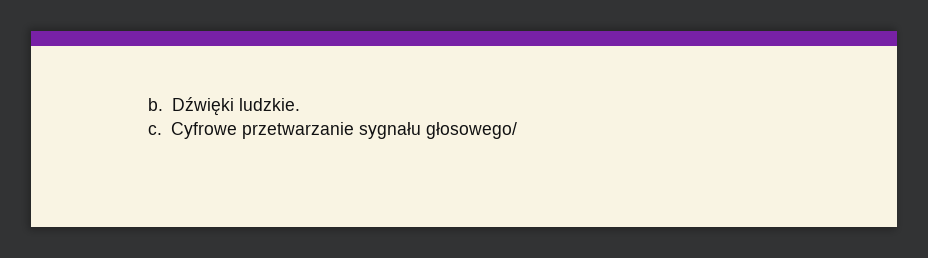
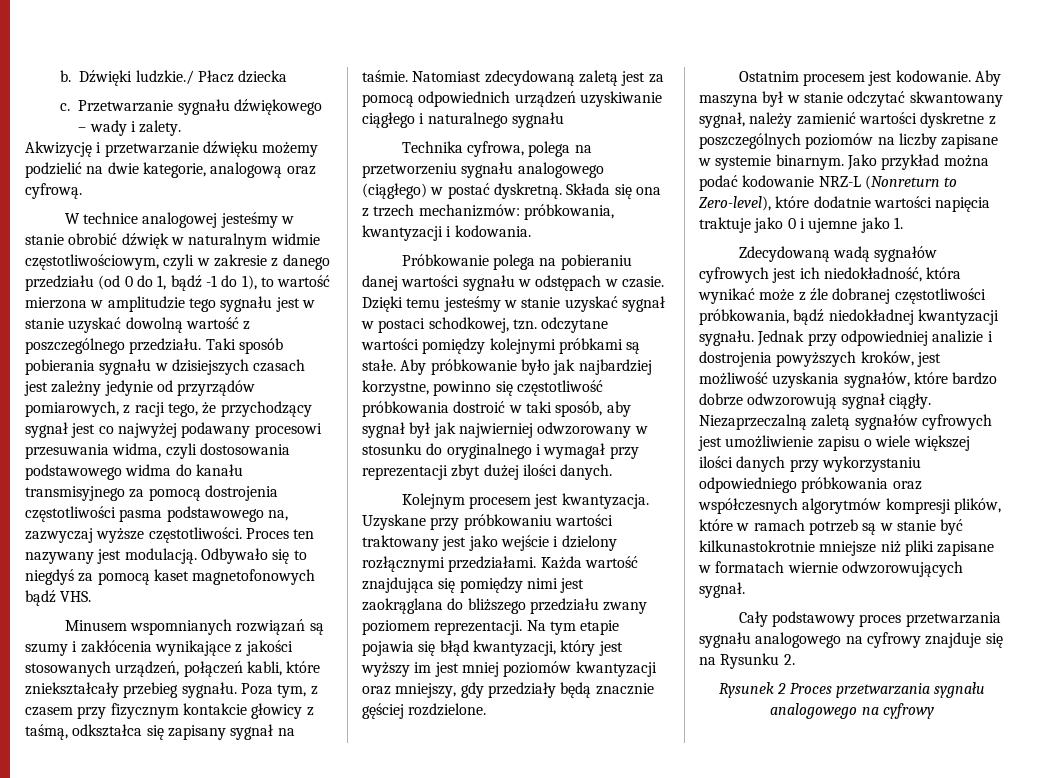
[238,98,300,111] [147,122,517,139] ludzkie. // c. Cyfrowe przetwarzanie sygnału głosowego/ -> [135,70,288,85] [60,99,323,115] [78,120,182,136] [25,141,319,157] [25,162,316,178] [25,183,82,199] [64,212,294,228] [25,233,320,249] [25,254,330,270] [25,275,331,291] [25,296,315,312] [25,317,251,333] [25,338,283,354] [25,359,306,375] [24,380,256,396] [25,401,312,417] [25,422,322,438] [25,443,290,459] [25,464,243,480] [25,485,278,501] [25,506,288,522] [25,527,315,543] [25,548,307,564] [25,569,316,585] [25,590,92,606] [64,619,324,635] [25,640,293,656] [25,661,321,677] [25,682,318,698] [25,703,314,719] [25,724,295,740] [362,70,664,86] [362,91,662,107] [362,112,564,128] [401,141,592,157] [362,162,604,178] [362,183,661,199] [362,204,614,220] [362,225,531,241] [401,254,632,270] [362,275,664,291] [362,296,665,312] [361,317,609,333] [361,338,641,354] [362,359,652,375] [362,380,603,396] [362,401,631,417] [362,422,648,438] [362,443,639,459] [362,464,613,480] [401,493,649,509] [362,514,613,530] [362,535,617,551] [362,556,638,572] [362,577,585,593] [362,598,648,614] [362,620,620,635] [362,640,623,656] [361,661,657,677] [362,682,654,698] [362,703,487,719] [738,70,1001,86] [699,91,1003,107] [699,112,996,128] [699,133,999,149] [698,154,989,170] [699,175,958,191] [699,196,991,212] [699,217,903,233] [738,246,938,262] [699,267,962,283] [698,288,986,304] [699,309,999,325] [699,330,993,346] [699,351,941,367] [699,372,998,388] [699,393,931,409] [699,414,992,430] [698,435,970,451] [699,456,921,472] [699,477,922,493] [698,498,1001,514] [699,519,964,535] [699,540,995,556] [698,561,963,577] [699,582,745,598] [738,611,1001,627] [699,632,1003,648] [699,653,795,669] [718,682,986,698] [770,703,934,719] ludzkie./ Płacz dziecka // c. Przetwarzanie sygnału dźwiękowego – wady i zalety. // Akwizycję i przetwarzanie dźwięku możemy podzielić na dwie kategorie, analogową oraz cyfrową. // W technice analogowej jesteśmy w stanie obrobić dźwięk w naturalnym widmie częstotliwościowym, czyli w zakresie z danego przedziału (od 0 do 1, bądź -1 do 1), to wartość mierzona w amplitudzie tego sygnału jest w stanie uzyskać dowolną wartość z poszczególnego przedziału. Taki sposób pobierania sygnału w dzisiejszych czasach jest zależny jedynie od przyrządów pomiarowych, z racji tego, że przychodzący sygnał jest co najwyżej podawany procesowi przesuwania widma, czyli dostosowania podstawowego widma do kanału transmisyjnego za pomocą dostrojenia częstotliwości pasma podstawowego na, zazwyczaj wyższe częstotliwości. Proces ten nazywany jest modulacją. Odbywało się to niegdyś za pomocą kaset magnetofonowych bądź VHS. // Minusem wspomnianych rozwiązań są szumy i zakłócenia wynikające z jakości stosowanych urządzeń, połączeń kabli, które zniekształcały przebieg sygnału. Poza tym, z czasem przy fizycznym kontakcie głowicy z taśmą, odkształca się zapisany sygnał na taśmie. Natomiast zdecydowaną zaletą jest za pomocą odpowiednich urządzeń uzyskiwanie ciągłego i naturalnego sygnału // Technika cyfrowa, polega na przetworzeniu sygnału analogowego (ciągłego) w postać dyskretną. Składa się ona z trzech mechanizmów: próbkowania, kwantyzacji i kodowania. // Próbkowanie polega na pobieraniu danej wartości sygnału w odstępach w czasie. Dzięki temu jesteśmy w stanie uzyskać sygnał w postaci schodkowej, tzn. odczytane wartości pomiędzy kolejnymi próbkami są stałe. Aby próbkowanie było jak najbardziej korzystne, powinno się częstotliwość próbkowania dostroić w taki sposób, aby sygnał był jak najwierniej odwzorowany w stosunku do oryginalnego i wymagał przy reprezentacji zbyt dużej ilości danych. // Kolejnym procesem jest kwantyzacja. Uzyskane przy próbkowaniu wartości traktowany jest jako wejście i dzielony rozłącznymi przedziałami. Każda wartość znajdująca się pomiędzy nimi jest zaokrąglana do bliższego przedziału zwany poziomem reprezentacji. Na tym etapie pojawia się błąd kwantyzacji, który jest wyższy im jest mniej poziomów kwantyzacji oraz mniejszy, gdy przedziały będą znacznie gęściej rozdzielone. // Ostatnim procesem jest kodowanie. Aby maszyna był w stanie odczytać skwantowany sygnał, należy zamienić wartości dyskretne z poszczególnych poziomów na liczby zapisane w systemie binarnym. Jako przykład można podać kodowanie NRZ-L (Nonreturn to Zero-level), które dodatnie wartości napięcia traktuje jako 0 i ujemne jako 1. // Zdecydowaną wadą sygnałów cyfrowych jest ich niedokładność, która wynikać może z źle dobranej częstotliwości próbkowania, bądź niedokładnej kwantyzacji sygnału. Jednak przy odpowiedniej analizie i dostrojenia powyższych kroków, jest możliwość uzyskania sygnałów, które bardzo dobrze odwzorowują sygnał ciągły. Niezaprzeczalną zaletą sygnałów cyfrowych jest umożliwienie zapisu o wiele większej ilości danych przy wykorzystaniu odpowiedniego próbkowania oraz współczesnych algorytmów kompresji plików, które w ramach potrzeb są w stanie być kilkunastokrotnie mniejsze niż pliki zapisane w formatach wiernie odwzorowujących sygnał. // Cały podstawowy proces przetwarzania sygnału analogowego na cyfrowy znajduje się na Rysunku 2. // Rysunek 2 Proces przetwarzania sygnału analogowego na cyfrowy

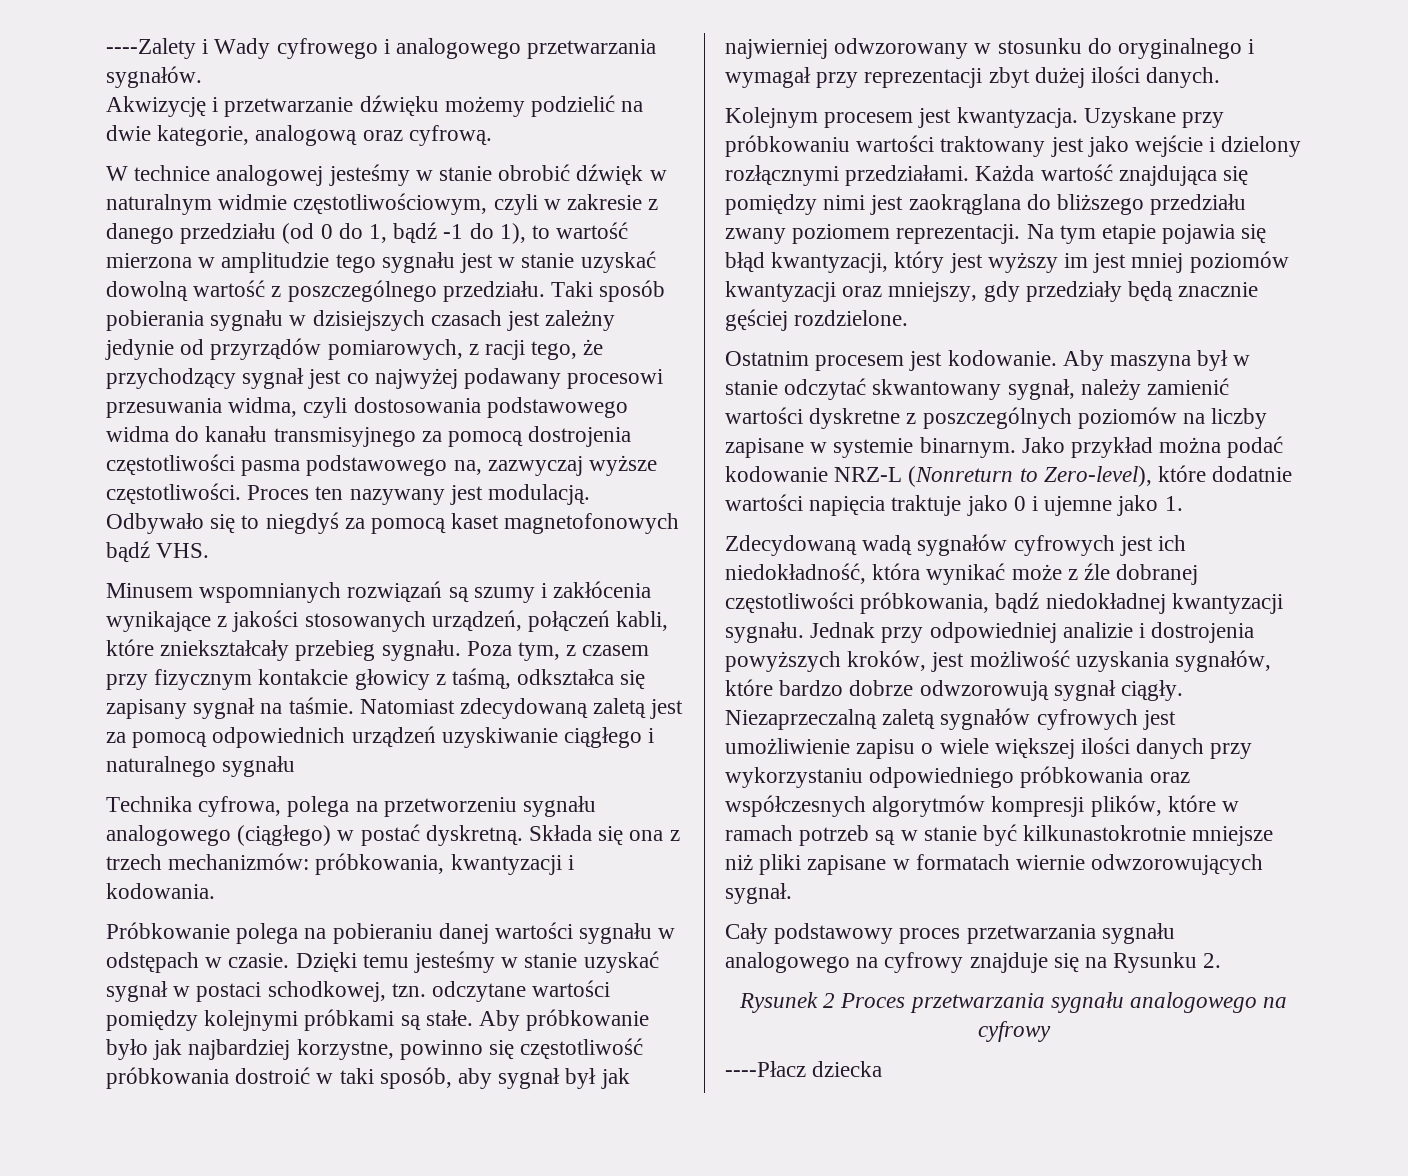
[60,70,288,86] [60,99,323,115] [78,120,182,136] b. Dźwięki ludzkie./ Płacz dziecka // c. Przetwarzanie sygnału dźwiękowego – wady i zalety. -> [106,38,657,59] [106,66,202,88] ----Zalety i Wady cyfrowego i analogowego przetwarzania sygnałów.
(934, 711) none -> [725,1061,883,1077] // ----Płacz dziecka

